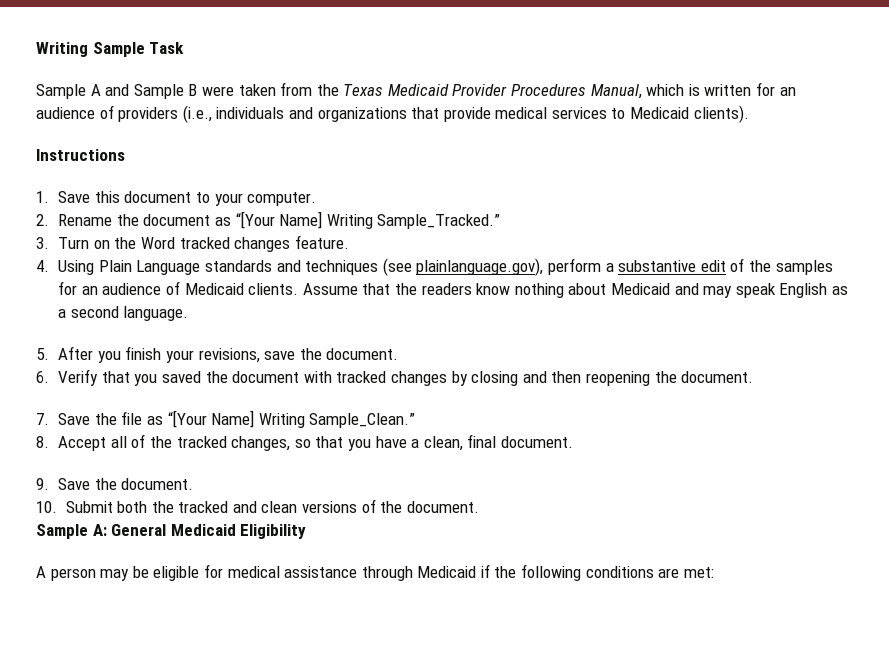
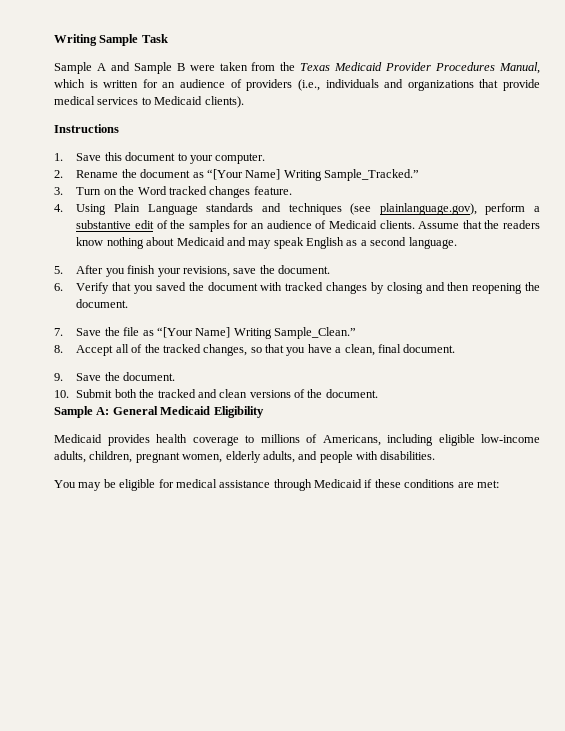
[36,566,96,581] A person -> [54,434,540,446] [54,451,436,463] [54,480,76,488] Medicaid provides health coverage to millions of Americans, including eligible low-income adults, children, pregnant women, elderly adults, and people with disabilities. // You
[494,564,582,581] the following -> [374,479,401,488] these

